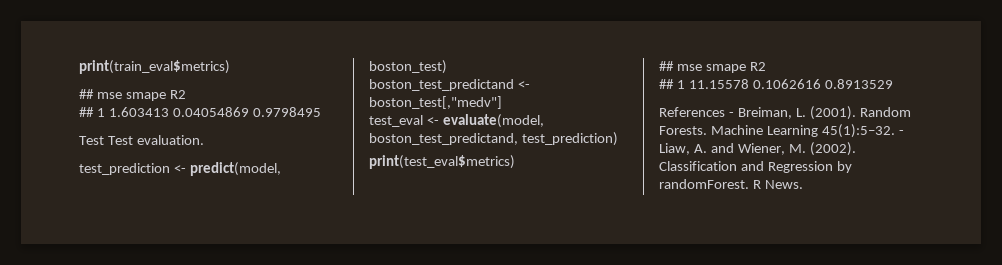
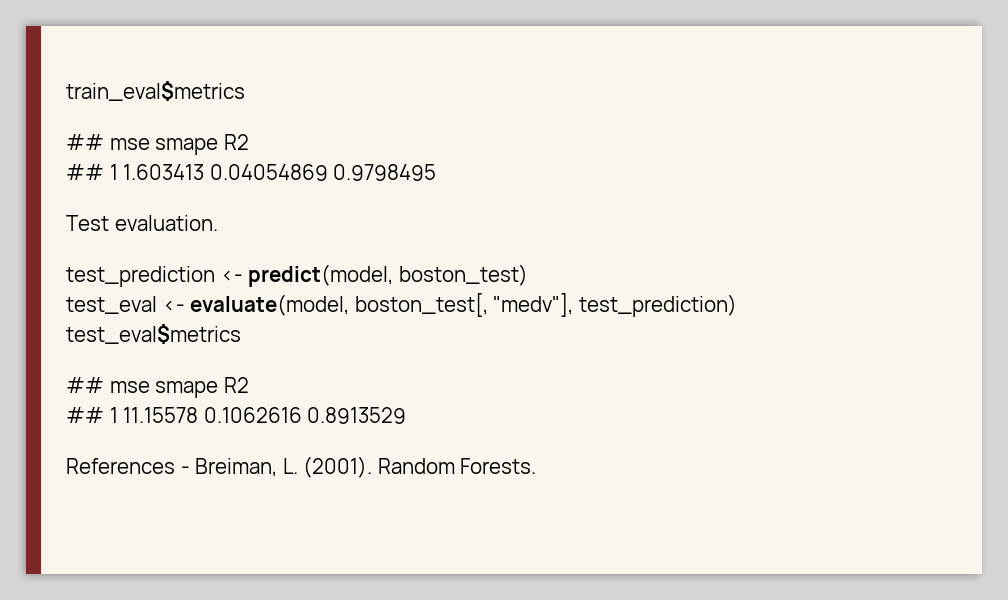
[79,60,230,74] print(train_eval$metrics) -> [66,81,245,101] train_eval$metrics
[107,136,133,145] Test -> (109, 223) none
[369,79,530,91] [369,96,502,109] // boston_test_predictand <- boston_test[,"medv"] -> (528, 275) none
[369,133,518,145] boston_test_predictand, -> [354,293,574,317] boston_test[, "medv"],
[369,155,515,169] print(test_eval$metrics) -> [66,324,241,344] test_eval$metrics
[710,124,904,138] [659,142,856,156] [659,161,852,173] [659,179,803,189] Machine Learning 45(1):5–32. - Liaw, A. and Wiener, M. (2002). Classification and Regression by randomForest. R News. -> (537, 466) none

